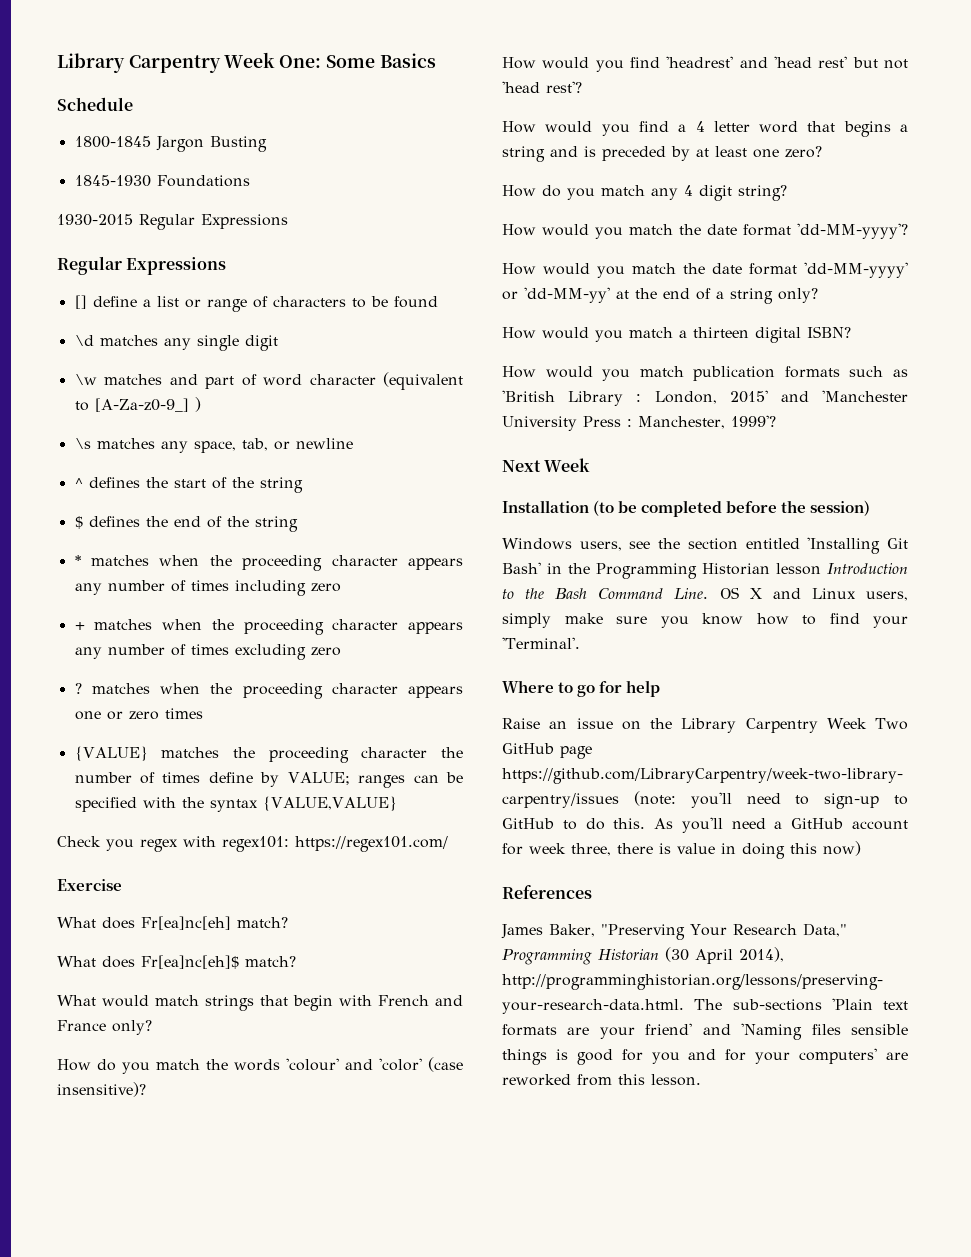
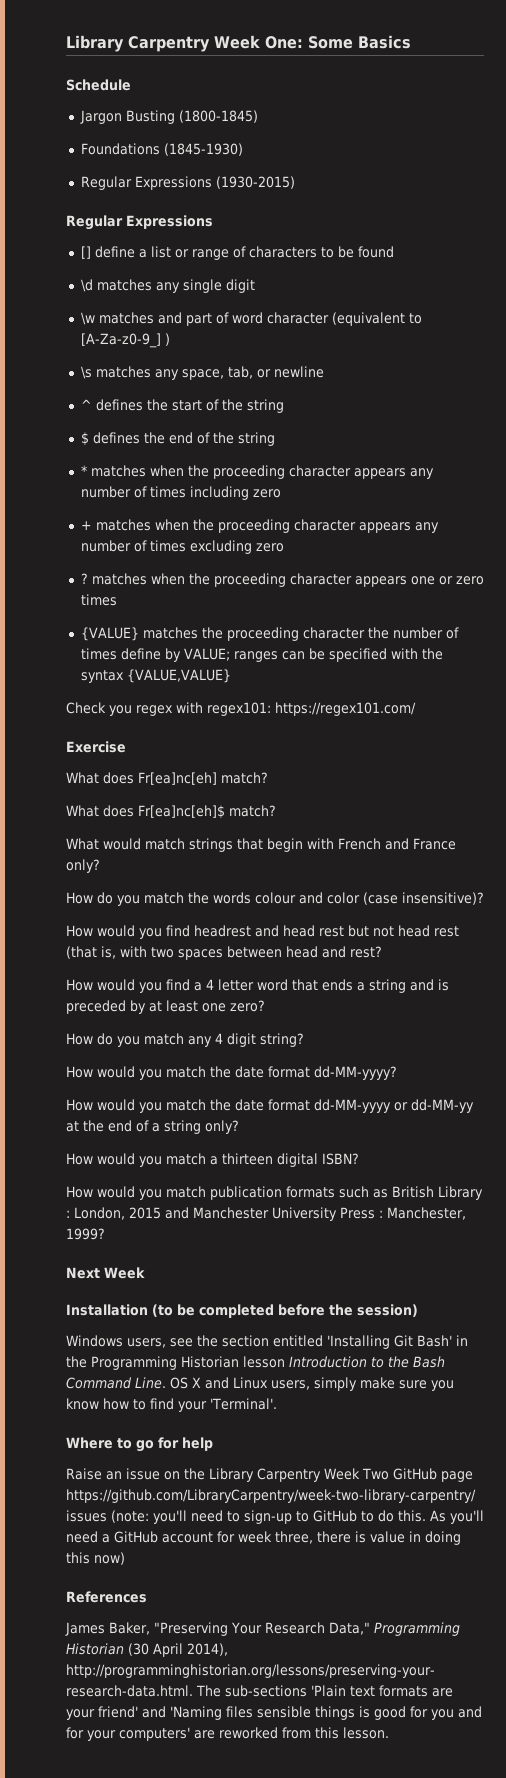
[74,136,151,148] 1800-1845 -> (131, 85) none
[74,175,151,187] // 1845-1930 -> [178,110,258,123] (1800-1845) //
[57,214,288,230] // 1930-2015 Regular Expressions -> [163,143,243,156] [80,176,295,190] (1845-1930) // Regular Expressions (1930-2015)
[286,1058,422,1071] 'colour' and 'color' -> [255,892,360,904] colour and color
[666,56,908,69] [502,81,582,93] 'headrest' and 'head rest' but not 'head rest'? -> [194,925,459,937] [66,946,382,960] headrest and head rest but not head rest (that is, with two spaces between head and rest?
[843,121,891,137] begins -> [322,979,353,991] ends
[797,223,908,239] [502,262,908,278] [502,287,610,303] 'dd-MM-yyyy'? // How would you match the date format 'dd-MM-yyyy' or 'dd-MM-yy' -> [314,1066,397,1080] [66,1099,474,1113] dd-MM-yyyy? // How would you match the date format dd-MM-yyyy or dd-MM-yy
[502,390,555,402] 'British -> [392,1186,434,1198] British
[729,390,908,403] 2015' and 'Manchester -> [129,1207,269,1219] 2015 and Manchester
[731,415,776,427] 1999'? -> [66,1228,105,1240] 1999?

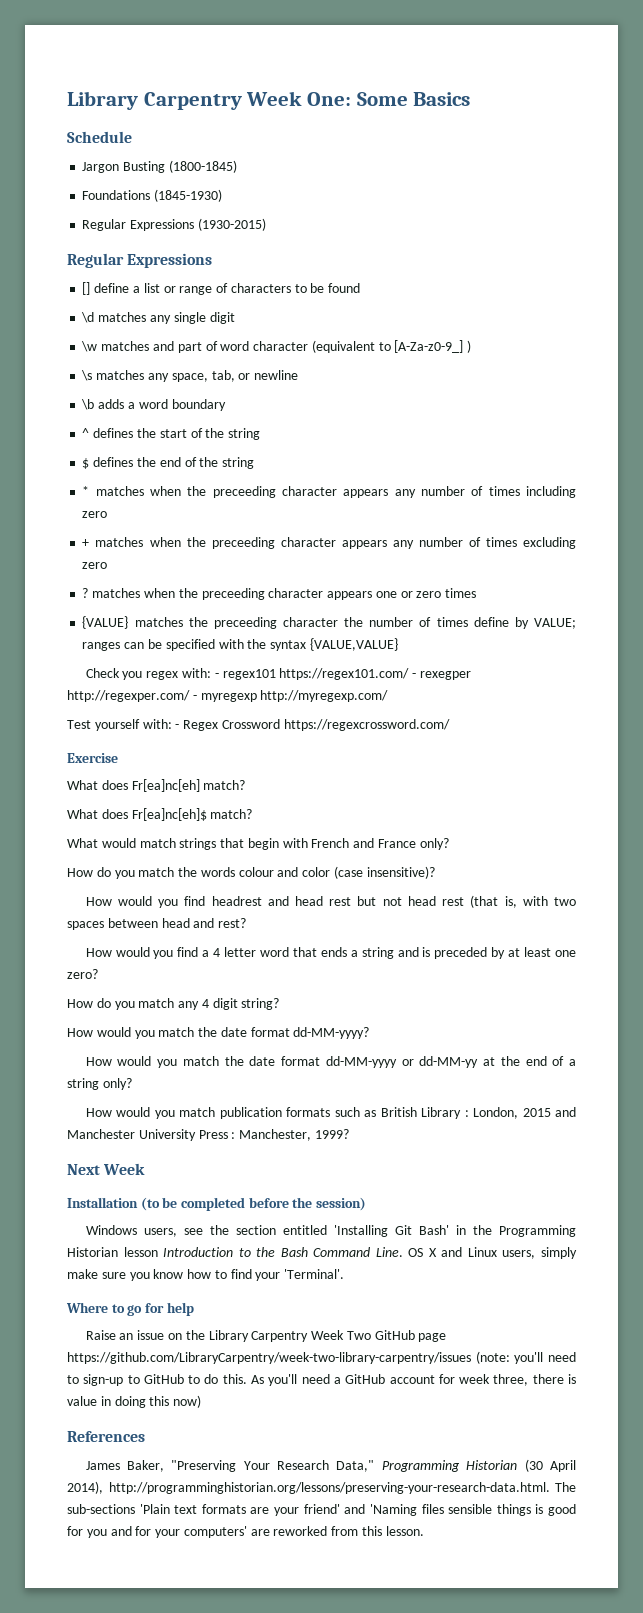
(324, 372) none -> [81,399,226,411] // \b adds a word boundary
[212,465,285,479] proceeding -> [212,486,276,498] preceeding
[217,519,290,533] proceeding -> [211,537,275,549] preceeding
[213,573,286,587] proceeding -> [201,588,265,600] preceeding
[226,627,299,641] proceeding -> [213,617,277,629] preceeding
[176,702,416,716] with regex101: https://regex101.com/ -> [181,668,471,680] [67,690,389,702] [67,719,450,731] with: - regex101 https://regex101.com/ - rexegper http://regexper.com/ - myregexp http://myregexp.com/ // Test yourself with: - Regex Crossword https://regexcrossword.com/
[66,1153,359,1167] // How would you match a thirteen digital ISBN? -> (132, 1084) none

